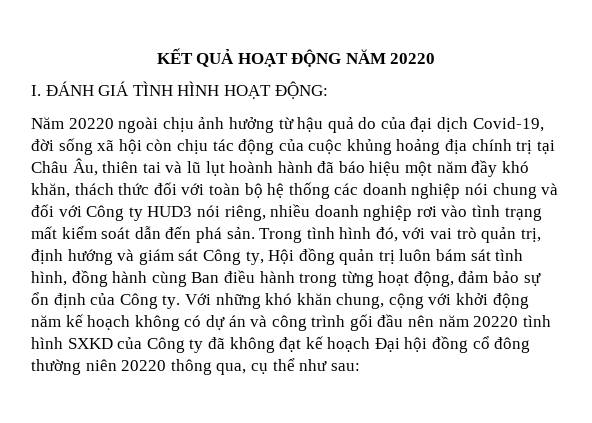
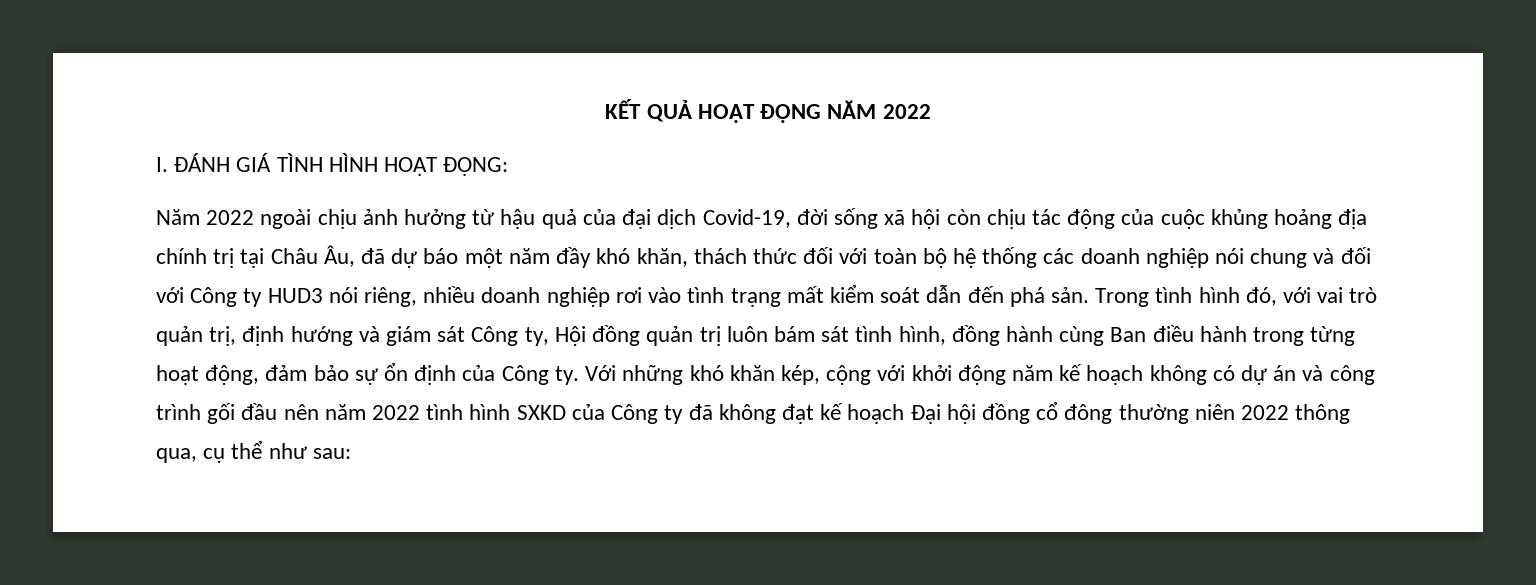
[390,53,436,64] 20220 -> [882,104,931,119] 2022
[68,118,114,129] 20220 -> [206,210,255,225] 2022
[358,117,377,129] do -> (577, 219) none
[102,161,401,176] thiên tai và lũ lụt hoành hành đã báo hiệu -> [361,248,459,268] đã dự báo
[336,293,385,309] chung, -> [780,365,820,385] kép,
[473,316,519,327] 20220 -> [372,405,421,420] 2022
[121,360,167,371] 20220 -> [1241,405,1290,420] 2022

